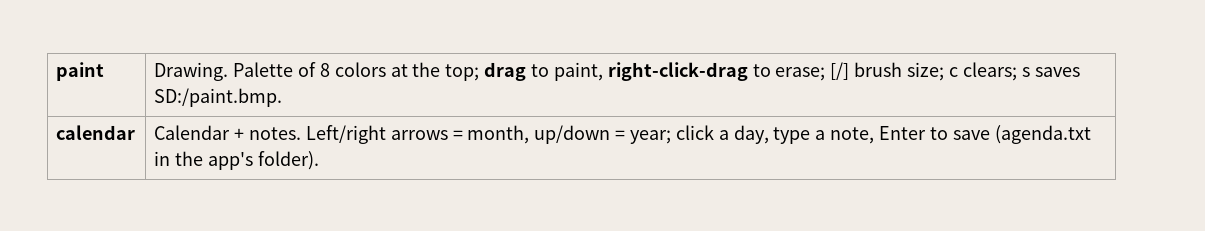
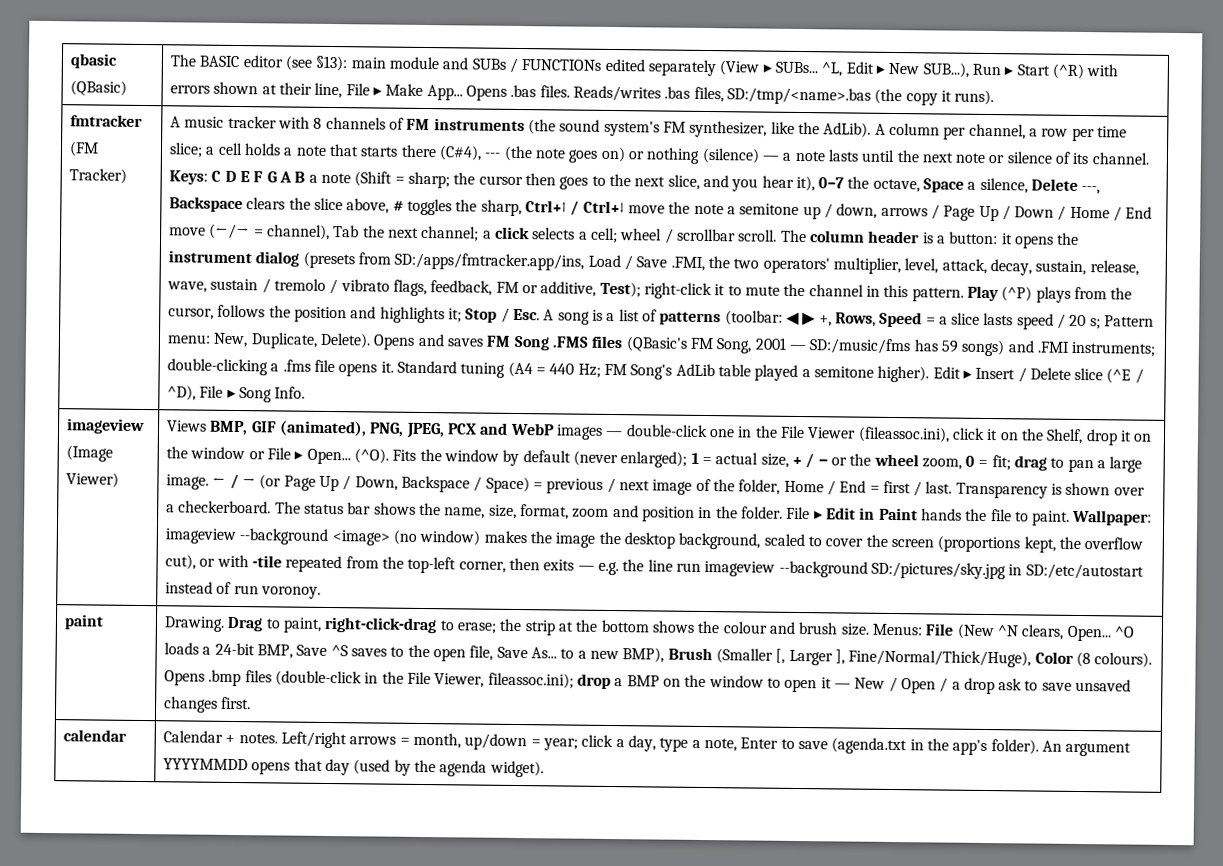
[56,62,105,81] [154,62,527,81] paint | Drawing. Palette of 8 colors at the top; drag -> [70,53,119,69] [70,80,128,96] [170,54,1119,80] [170,81,995,106] [70,114,144,127] [69,141,100,157] [69,168,128,184] [170,115,1127,142] [169,142,1150,165] [169,170,1101,195] [169,196,1153,222] [169,223,1080,249] [168,250,1139,276] [167,278,1133,303] [168,304,1155,330] [167,332,1156,357] [167,358,1144,384] [167,385,306,403] [66,418,146,435] [66,445,114,462] [66,472,120,488] [166,420,1153,446] [166,446,1143,473] [166,473,1145,499] [166,500,1153,526] [165,528,1144,553] [165,554,1144,580] [165,581,322,599] [64,614,105,630] [164,616,264,632] qbasic (QBasic) | The BASIC editor (see §13): main module and SUBs / FUNCTIONs edited separately (View ▸ SUBs... ^L, Edit ▸ New SUB...), Run ▸ Start (^R) with errors shown at their line, File ▸ Make App... Opens .bas files. Reads/writes .bas files, SD:/tmp/<name>.bas (the copy it runs). // fmtracker (FM Tracker) | A music tracker with 8 channels of FM instruments (the sound system's FM synthesizer, like the AdLib). A column per channel, a row per time slice; a cell holds a note that starts there (C#4), --- (the note goes on) or nothing (silence) — a note lasts until the next note or silence of its channel. Keys: C D E F G A B a note (Shift = sharp; the cursor then goes to the next slice, and you hear it), 0–7 the octave, Space a silence, Delete ---, Backspace clears the slice above, # toggles the sharp, Ctrl+↑ / Ctrl+↓ move the note a semitone up / down, arrows / Page Up / Down / Home / End move (←/→ = channel), Tab the next channel; a click selects a cell; wheel / scrollbar scroll. The column header is a button: it opens the instrument dialog (presets from SD:/apps/fmtracker.app/ins, Load / Save .FMI, the two operators' multiplier, level, attack, decay, sustain, release, wave, sustain / tremolo / vibrato flags, feedback, FM or additive, Test); right-click it to mute the channel in this pattern. Play (^P) plays from the cursor, follows the position and highlights it; Stop / Esc. A song is a list of patterns (toolbar: ◀ ▶ +, Rows, Speed = a slice lasts speed / 20 s; Pattern menu: New, Duplicate, Delete). Opens and saves FM Song .FMS files (QBasic's FM Song, 2001 — SD:/music/fms has 59 songs) and .FMI instruments; double-clicking a .fms file opens it. Standard tuning (A4 = 440 Hz; FM Song's AdLib table played a semitone higher). Edit ▸ Insert / Delete slice (^E / ^D), File ▸ Song Info. // imageview (Image Viewer) | Views BMP, GIF (animated), PNG, JPEG, PCX and WebP images — double-click one in the File Viewer (fileassoc.ini), click it on the Shelf, drop it on the window or File ▸ Open... (^O). Fits the window by default (never enlarged); 1 = actual size, + / − or the wheel zoom, 0 = fit; drag to pan a large image. ← / → (or Page Up / Down, Backspace / Space) = previous / next image of the folder, Home / End = first / last. Transparency is shown over a checkerboard. The status bar shows the name, size, format, zoom and position in the folder. File ▸ Edit in Paint hands the file to paint. Wallpaper: imageview --background <image> (no window) makes the image the desktop background, scaled to cover the screen (proportions kept, the overflow cut), or with -tile repeated from the top-left corner, then exits — e.g. the line run imageview --background SD:/pictures/sky.jpg in SD:/etc/autostart instead of run voronoy. // paint | Drawing. Drag
[830,62,1080,81] [154,88,283,107] [/] brush size; c clears; s saves SD:/paint.bmp. -> [499,618,1134,642] [164,642,1153,668] [164,669,1132,695] [164,696,252,713] the strip at the bottom shows the colour and brush size. Menus: File (New ^N clears, Open... ^O loads a 24-bit BMP, Save ^S saves to the open file, Save As... to a new BMP), Brush (Smaller [, Larger ], Fine/Normal/Thick/Huge), Color (8 colours). Opens .bmp files (double-click in the File Viewer, fileassoc.ini); drop a BMP on the window to open it — New / Open / a drop ask to save unsaved changes first.
(319, 160) none -> [1041,740,1132,757] [163,758,544,778] An argument YYYYMMDD opens that day (used by the agenda widget).

